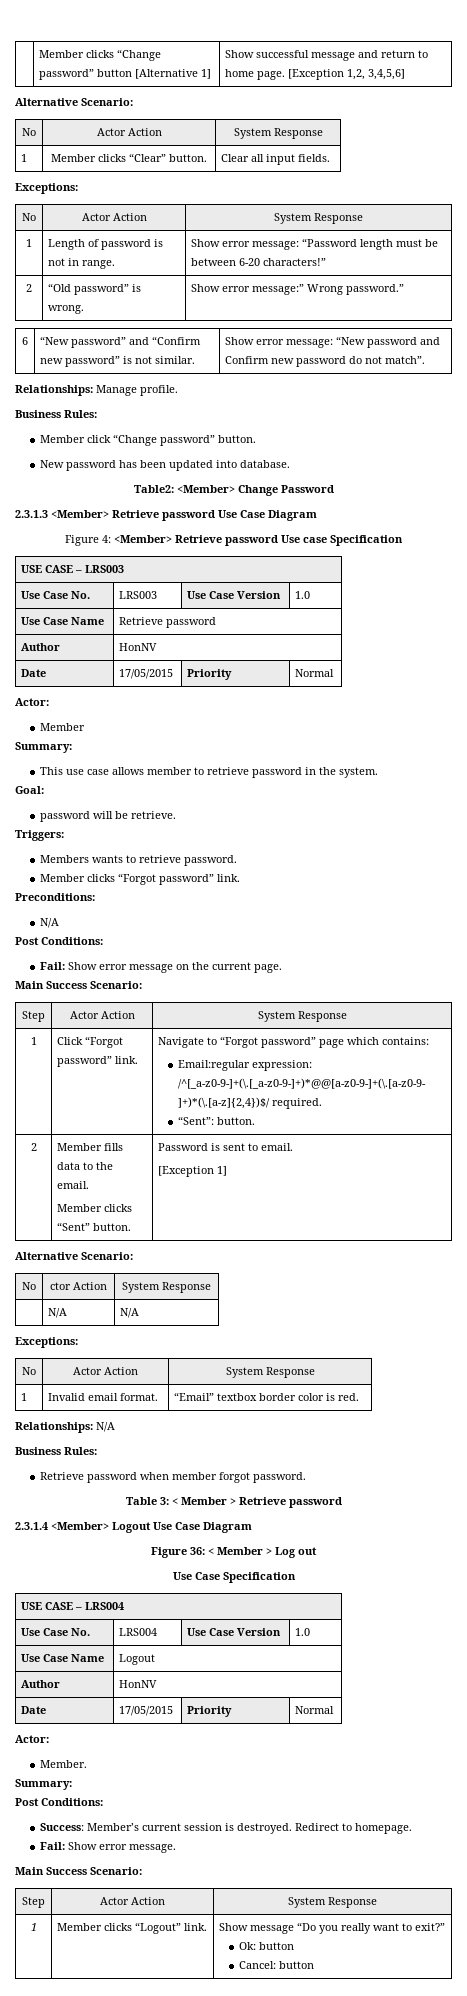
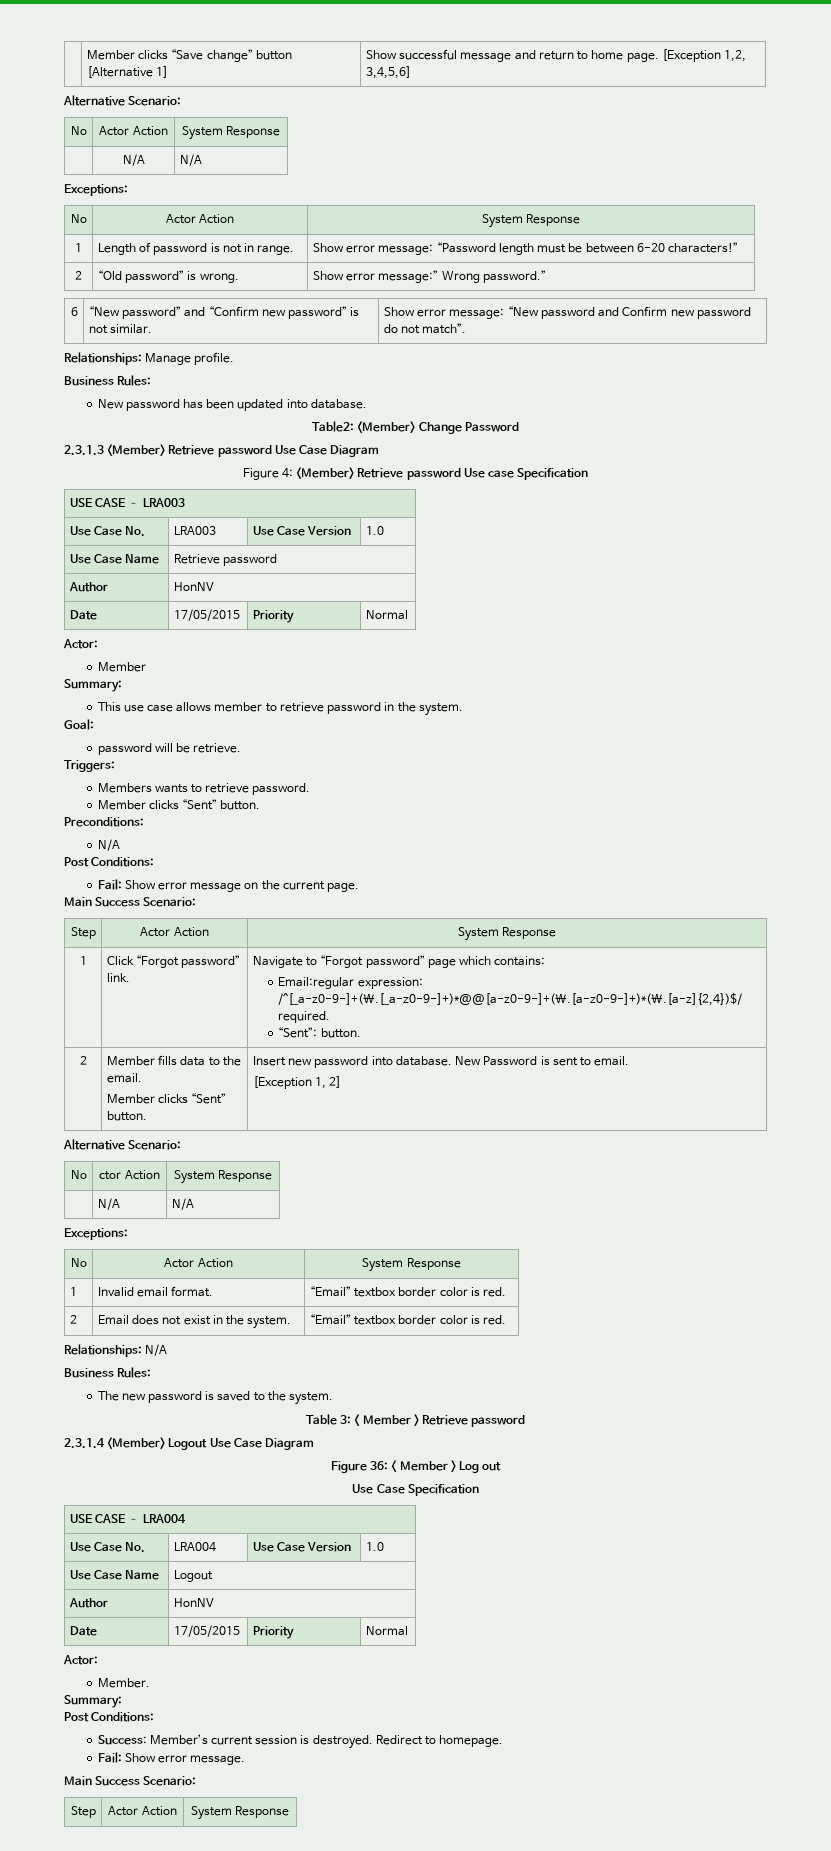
[39,49,162,61] [39,69,95,80] | Member clicks “Change password” -> [86,49,253,62] | Member clicks “Save change”
[21,154,28,162] [51,153,207,162] [221,154,331,165] 1 | Member clicks “Clear” button. | Clear all input fields. -> [122,154,145,166] [179,154,202,166] | N/A | N/A
[39,434,256,446] // Member click “Change password” button. -> (152, 380) none
[85,565,125,573] [21,591,91,599] [119,591,158,599] LRS003 // Use Case No. | LRS003 -> [142,498,185,508] [69,526,146,536] [173,526,216,535] LRA003 // Use Case No. | LRA003
[117,873,240,885] “Forgot password” link. -> [181,799,261,810] “Sent” button.
(132, 1227) none -> [252,1056,482,1068] Insert new password into database. New
[217,1166,228,1176] 1] -> [315,1076,342,1089] 1, 2]
[15,1422,115,1433] [15,1447,97,1455] [39,1472,306,1483] // Relationships: N/A // Business Rules: // Retrieve password when member forgot password. -> [69,1315,77,1324] [97,1315,292,1329] [309,1314,507,1325] [64,1344,168,1357] [64,1367,152,1378] [97,1391,334,1405] // 2 | Email does not exist in the system. | “Email” textbox border color is red. // Relationships: N/A // Business Rules: // The new password is saved to the system.
[85,1602,125,1610] [21,1628,91,1636] [119,1628,158,1636] LRS004 // Use Case No. | LRS004 -> [142,1514,186,1524] [69,1542,146,1552] [173,1542,216,1552] LRA004 // Use Case No. | LRA004
[30,1923,37,1931] [57,1922,208,1934] [219,1922,446,1934] [239,1942,295,1950] [239,1961,315,1969] // 1 | Member clicks “Logout” link. | Show message “Do you really want to exit?” // Ok: button // Cancel: button -> (290, 1812) none

